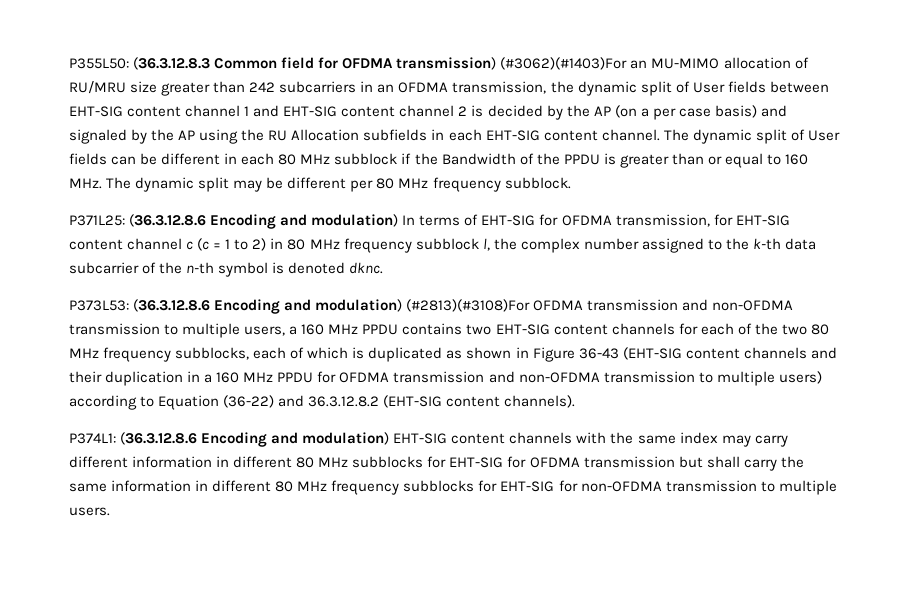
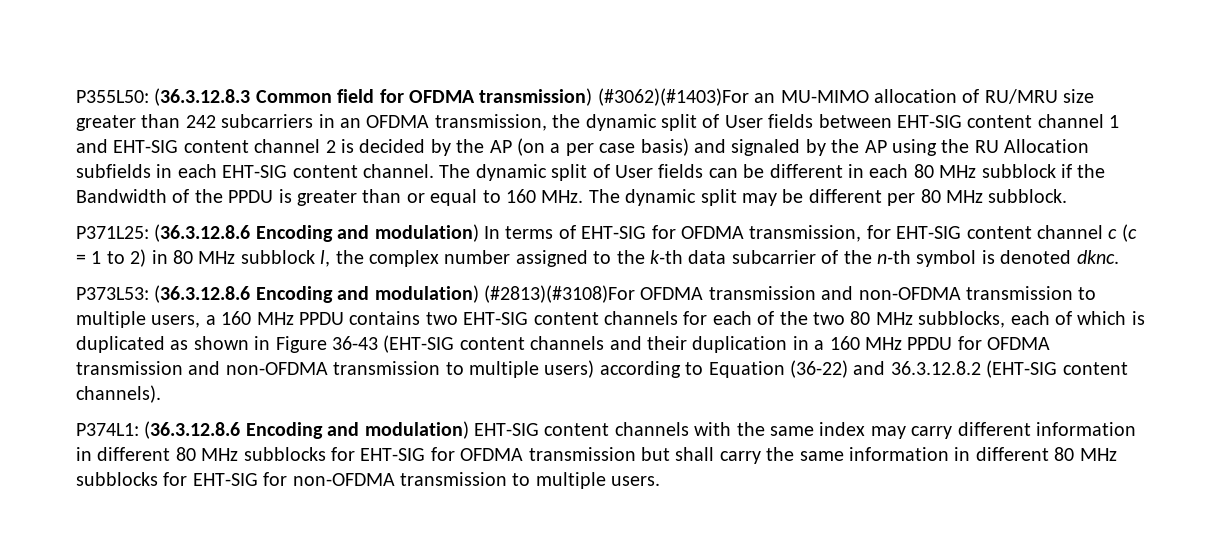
[432,177,501,192] frequency -> (983, 196) none
[343,238,412,253] frequency -> (236, 257) none
[103,347,172,362] frequency -> (913, 318) none
[331,480,400,495] frequency -> (1117, 454) none

